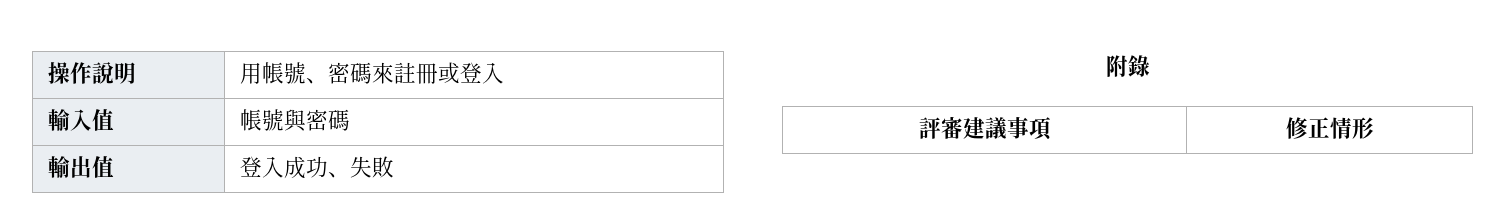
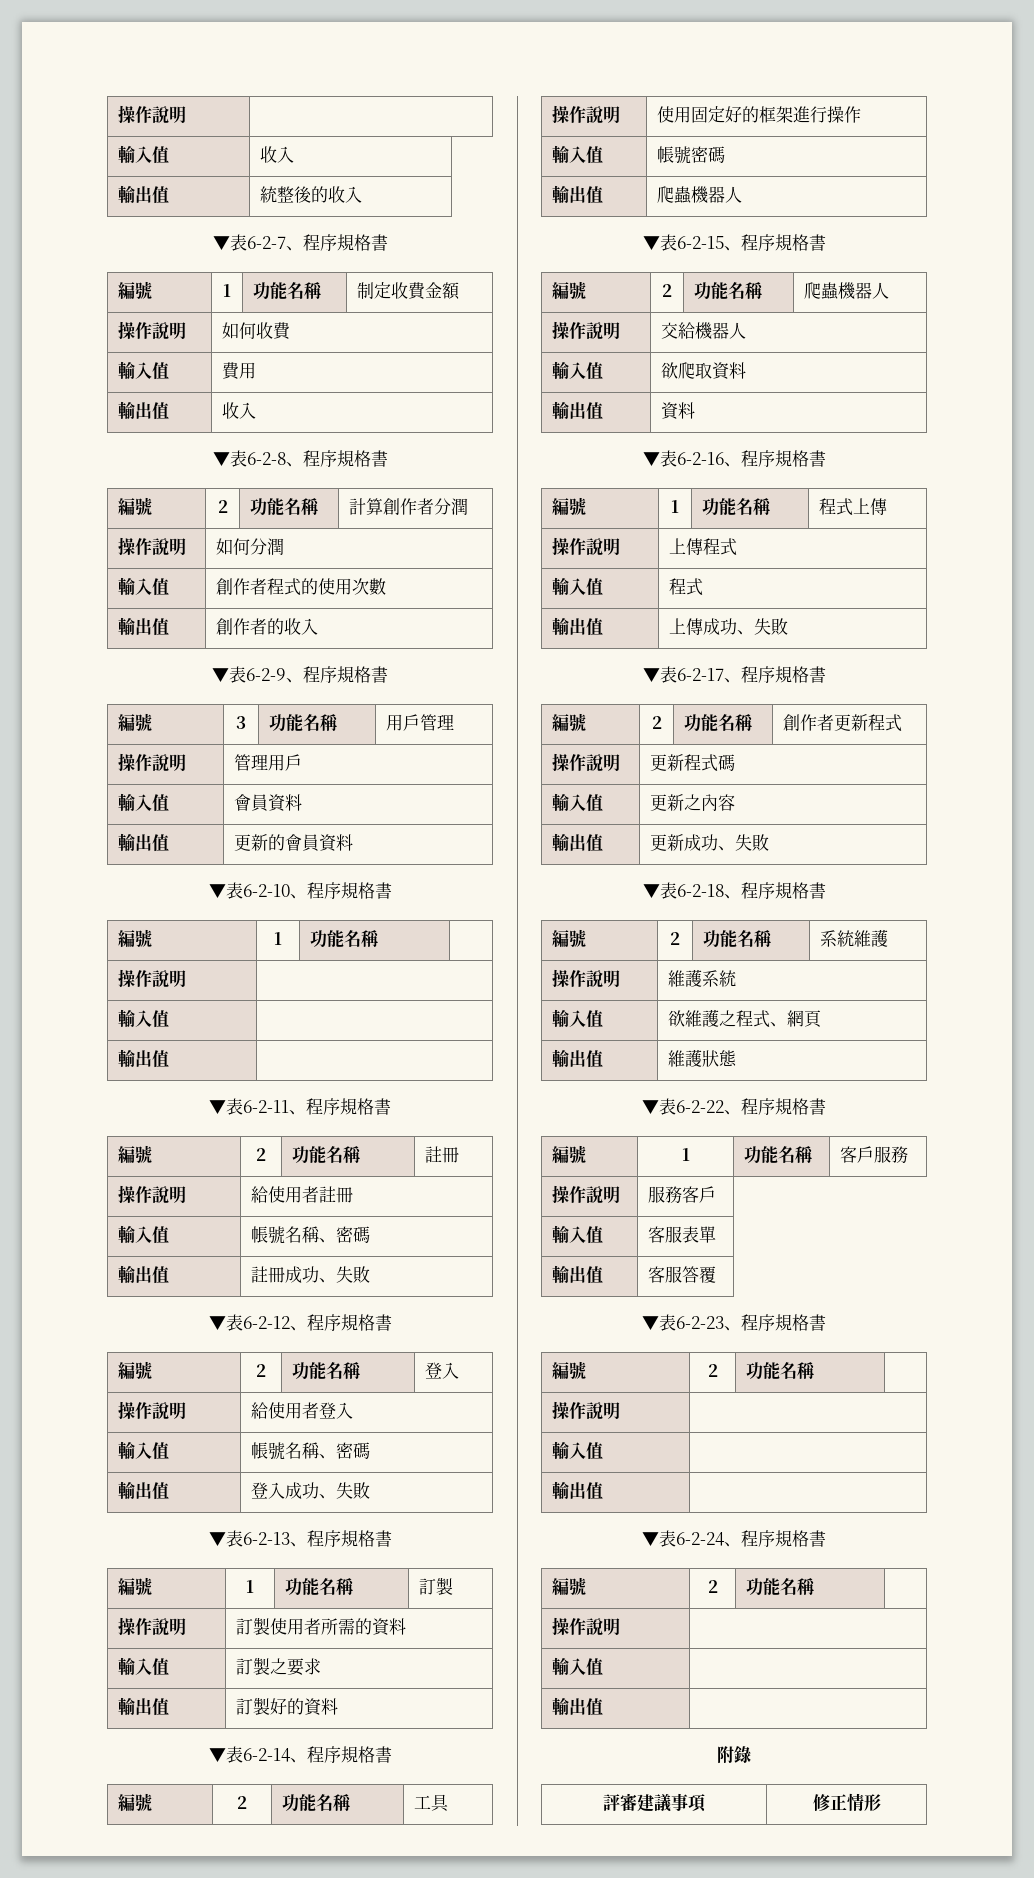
[48,62,137,84] [240,62,461,84] 操作說明 | 用帳號、密碼來註冊或 -> [118,105,187,124] [118,145,170,164] [260,146,295,163] [118,185,170,204] [260,186,363,203] [212,234,388,251] [118,281,153,299] [223,284,231,297] [253,282,323,299] [357,282,461,300] [118,321,187,340] [222,322,292,340] [118,361,170,380] [222,362,257,380] [118,401,170,420] [222,402,257,419] [212,450,388,467] [118,497,153,515] [217,500,228,513] [250,498,320,515] [349,498,469,515] [118,537,187,556] [216,538,285,555] [118,577,170,596] [216,578,387,596] [118,617,170,636] [216,618,319,635] [212,666,388,683] [118,713,153,731] [236,716,246,729] [269,714,339,731] [386,714,455,731] [118,753,187,772] [234,754,303,771] [118,793,170,812] [234,794,303,812] [118,833,170,852] [234,834,354,852] [208,882,392,899] [118,929,153,947] [274,932,282,945] [310,930,380,947] [118,969,187,988] [118,1009,170,1028] [118,1049,170,1068] [209,1098,391,1115] [118,1145,153,1163] [256,1148,266,1161] [292,1146,362,1163] [425,1146,460,1163] [118,1185,187,1204] [251,1186,354,1203] [118,1225,170,1244] [251,1226,371,1244] [118,1265,170,1284] [251,1266,371,1283] [208,1314,392,1331] [118,1361,153,1379] [256,1364,266,1377] [292,1362,362,1379] [425,1362,460,1379] [118,1401,187,1420] [251,1402,320,1419] 操作說明 | // 輸入值 | 收入 // 輸出值 | 統整後的收入 // ▼表6-2-7、程序規格書 // 編號 | 1 | 功能名稱 | 制定收費金額 // 操作說明 | 如何收費 // 輸入值 | 費用 // 輸出值 | 收入 // ▼表6-2-8、程序規格書 // 編號 | 2 | 功能名稱 | 計算創作者分潤 // 操作說明 | 如何分潤 // 輸入值 | 創作者程式的使用次數 // 輸出值 | 創作者的收入 // ▼表6-2-9、程序規格書 // 編號 | 3 | 功能名稱 | 用戶管理 // 操作說明 | 管理用戶 // 輸入值 | 會員資料 // 輸出值 | 更新的會員資料 // ▼表6-2-10、程序規格書 // 編號 | 1 | 功能名稱 | // 操作說明 | // 輸入值 | // 輸出值 | // ▼表6-2-11、程序規格書 // 編號 | 2 | 功能名稱 | 註冊 // 操作說明 | 給使用者註冊 // 輸入值 | 帳號名稱、密碼 // 輸出值 | 註冊成功、失敗 // ▼表6-2-12、程序規格書 // 編號 | 2 | 功能名稱 | 登入 // 操作說明 | 給使用者
[284,109,308,132] 與 -> [285,1442,337,1459] 名稱、
(395, 167) none -> [208,1530,392,1547] [118,1577,153,1595] [246,1580,254,1593] [285,1578,355,1595] [419,1577,454,1595] [118,1617,187,1636] [236,1617,407,1636] [118,1657,170,1676] [236,1657,322,1676] [118,1697,170,1716] [236,1697,339,1716] [208,1746,392,1763] [118,1793,153,1811] [237,1796,247,1809] [282,1794,352,1811] [414,1794,450,1812] [552,105,621,124] [657,106,862,123] [552,145,604,164] [657,146,726,164] [552,185,604,204] [657,186,743,204] [642,234,826,251] [552,281,587,299] [662,284,672,297] [694,282,764,299] [804,282,890,300] [552,321,621,340] [661,322,747,339] [552,361,604,380] [661,362,747,380] [552,401,604,420] [661,402,696,420] [642,450,826,467] [552,497,587,515] [671,500,679,513] [702,498,772,515] [819,498,888,516] [552,537,621,556] [669,538,738,556] [552,577,604,596] [669,578,704,596] [552,617,604,636] [669,618,789,635] [642,666,826,683] [552,713,587,731] [651,716,662,729] [684,714,754,731] [783,714,903,732] [552,753,621,772] [650,754,736,772] [552,793,604,812] [650,794,736,811] [552,833,604,852] [650,834,770,851] [642,882,826,899] [552,929,587,947] [670,932,680,945] [703,930,773,947] [820,929,889,947] [552,969,621,988] [668,969,737,987] [552,1009,604,1028] [668,1009,823,1028] [552,1049,604,1068] [668,1049,738,1067] [642,1098,826,1115] [552,1145,587,1163] [681,1148,690,1161] [744,1146,814,1163] [840,1146,909,1163] [552,1185,621,1204] [648,1186,717,1203] [552,1225,604,1244] [648,1226,717,1243] [552,1265,604,1284] [648,1266,717,1283] [642,1314,826,1331] [552,1361,587,1379] [707,1364,718,1377] [746,1362,816,1379] [552,1401,621,1420] [552,1441,604,1460] [552,1481,604,1500] [642,1530,826,1547] [552,1577,587,1595] [707,1580,718,1593] [746,1578,816,1595] [552,1617,621,1636] [552,1657,604,1676] [552,1697,604,1716] // ▼表6-2-13、程序規格書 // 編號 | 1 | 功能名稱 | 訂製 // 操作說明 | 訂製使用者所需的資料 // 輸入值 | 訂製之要求 // 輸出值 | 訂製好的資料 // ▼表6-2-14、程序規格書 // 編號 | 2 | 功能名稱 | 工具 // 操作說明 | 使用固定好的框架進行操作 // 輸入值 | 帳號密碼 // 輸出值 | 爬蟲機器人 // ▼表6-2-15、程序規格書 // 編號 | 2 | 功能名稱 | 爬蟲機器人 // 操作說明 | 交給機器人 // 輸入值 | 欲爬取資料 // 輸出值 | 資料 // ▼表6-2-16、程序規格書 // 編號 | 1 | 功能名稱 | 程式上傳 // 操作說明 | 上傳程式 // 輸入值 | 程式 // 輸出值 | 上傳成功、失敗 // ▼表6-2-17、程序規格書 // 編號 | 2 | 功能名稱 | 創作者更新程式 // 操作說明 | 更新程式碼 // 輸入值 | 更新之內容 // 輸出值 | 更新成功、失敗 // ▼表6-2-18、程序規格書 // 編號 | 2 | 功能名稱 | 系統維護 // 操作說明 | 維護系統 // 輸入值 | 欲維護之程式、網頁 // 輸出值 | 維護狀態 // ▼表6-2-22、程序規格書 // 編號 | 1 | 功能名稱 | 客戶服務 // 操作說明 | 服務客戶 // 輸入值 | 客服表單 // 輸出值 | 客服答覆 // ▼表6-2-23、程序規格書 // 編號 | 2 | 功能名稱 | // 操作說明 | // 輸入值 | // 輸出值 | // ▼表6-2-24、程序規格書 // 編號 | 2 | 功能名稱 | // 操作說明 | // 輸入值 | // 輸出值 |

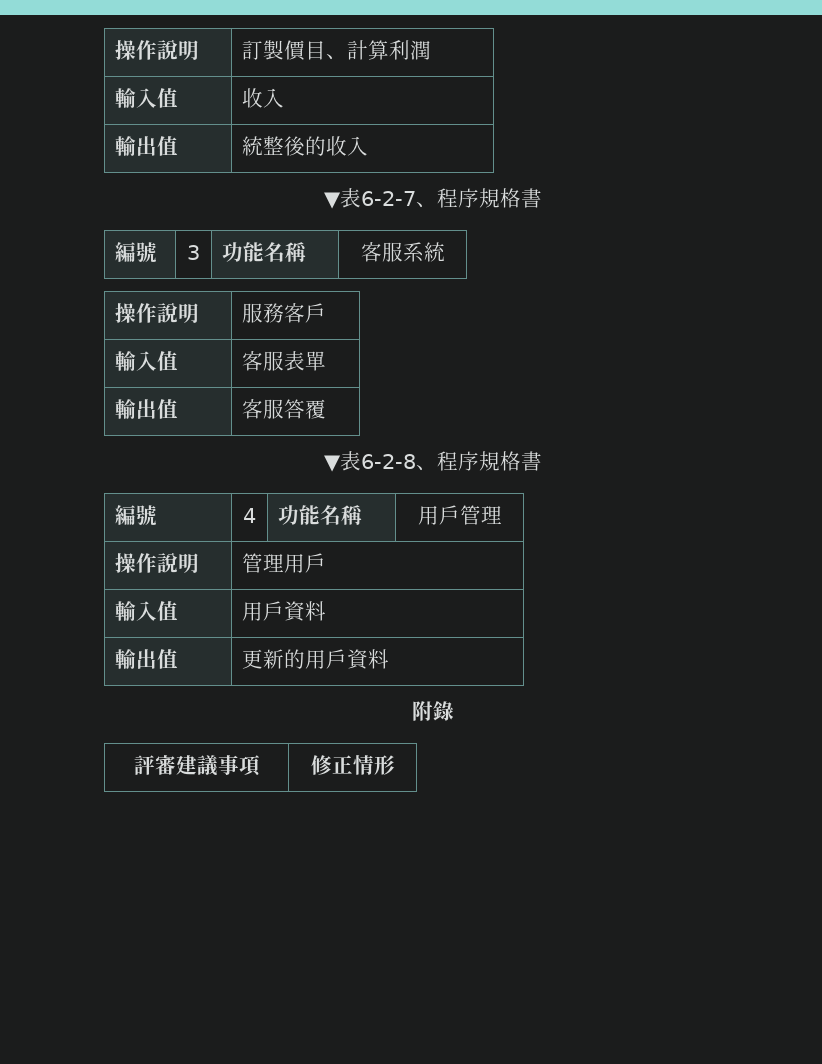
[118,105,187,124] 操作說明 | -> [114,39,199,60] [241,40,431,61] 操作說明 | 訂製價目、計算利潤
[223,284,231,297] [253,282,323,299] [357,282,461,300] [118,321,187,340] [222,322,292,340] [118,361,170,380] [222,362,257,380] [118,401,170,420] [222,402,257,419] [212,450,388,467] [118,497,153,515] [217,500,228,513] [250,498,320,515] [349,498,469,515] [118,537,187,556] [216,538,285,555] [118,577,170,596] [216,578,387,596] [118,617,170,636] [216,618,319,635] [212,666,388,683] [118,713,153,731] [236,716,246,729] [269,714,339,731] [386,714,455,731] [118,753,187,772] [234,754,303,771] [118,793,170,812] [234,794,303,812] [118,833,170,852] [234,834,354,852] [208,882,392,899] [118,929,153,947] [274,932,282,945] [310,930,380,947] [118,969,187,988] [118,1009,170,1028] [118,1049,170,1068] [209,1098,391,1115] [118,1145,153,1163] [256,1148,266,1161] [292,1146,362,1163] [425,1146,460,1163] [118,1185,187,1204] [251,1186,354,1203] [118,1225,170,1244] [251,1226,371,1244] [118,1265,170,1284] [251,1266,371,1283] [208,1314,392,1331] [118,1361,153,1379] [256,1364,266,1377] [292,1362,362,1379] [425,1362,460,1379] [118,1401,187,1420] [251,1402,354,1419] [118,1441,170,1460] [251,1442,371,1460] [118,1481,170,1500] [251,1482,371,1499] [208,1530,392,1547] [118,1577,153,1595] [246,1580,254,1593] [285,1578,355,1595] [419,1577,454,1595] [118,1617,187,1636] [236,1617,407,1636] [118,1657,170,1676] [236,1657,322,1676] [118,1697,170,1716] [236,1697,339,1716] [208,1746,392,1763] [118,1793,153,1811] [237,1796,247,1809] [282,1794,352,1811] [414,1794,450,1812] [552,105,621,124] [657,106,862,123] [552,145,604,164] [657,146,726,164] [552,185,604,204] [657,186,743,204] [642,234,826,251] [552,281,587,299] [662,284,672,297] [694,282,764,299] [804,282,890,300] [552,321,621,340] [661,322,747,339] [552,361,604,380] [661,362,747,380] [552,401,604,420] [661,402,696,420] [642,450,826,467] [552,497,587,515] [671,500,679,513] [702,498,772,515] [819,498,888,516] [552,537,621,556] [669,538,738,556] [552,577,604,596] [669,578,704,596] [552,617,604,636] [669,618,789,635] [642,666,826,683] [552,713,587,731] [651,716,662,729] [684,714,754,731] [783,714,903,732] [552,753,621,772] [650,754,736,772] [552,793,604,812] [650,794,736,811] [552,833,604,852] [650,834,770,851] [642,882,826,899] [552,929,587,947] [670,932,680,945] [703,930,773,947] [820,929,889,947] [552,969,621,988] [668,969,737,987] [552,1009,604,1028] [668,1009,823,1028] [552,1049,604,1068] [668,1049,738,1067] [642,1098,826,1115] [552,1145,587,1163] [681,1148,690,1161] [744,1146,814,1163] [840,1146,909,1163] 1 | 功能名稱 | 制定收費金額 // 操作說明 | 如何收費 // 輸入值 | 費用 // 輸出值 | 收入 // ▼表6-2-8、程序規格書 // 編號 | 2 | 功能名稱 | 計算創作者分潤 // 操作說明 | 如何分潤 // 輸入值 | 創作者程式的使用次數 // 輸出值 | 創作者的收入 // ▼表6-2-9、程序規格書 // 編號 | 3 | 功能名稱 | 用戶管理 // 操作說明 | 管理用戶 // 輸入值 | 會員資料 // 輸出值 | 更新的會員資料 // ▼表6-2-10、程序規格書 // 編號 | 1 | 功能名稱 | // 操作說明 | // 輸入值 | // 輸出值 | // ▼表6-2-11、程序規格書 // 編號 | 2 | 功能名稱 | 註冊 // 操作說明 | 給使用者註冊 // 輸入值 | 帳號名稱、密碼 // 輸出值 | 註冊成功、失敗 // ▼表6-2-12、程序規格書 // 編號 | 2 | 功能名稱 | 登入 // 操作說明 | 給使用者登入 // 輸入值 | 帳號名稱、密碼 // 輸出值 | 登入成功、失敗 // ▼表6-2-13、程序規格書 // 編號 | 1 | 功能名稱 | 訂製 // 操作說明 | 訂製使用者所需的資料 // 輸入值 | 訂製之要求 // 輸出值 | 訂製好的資料 // ▼表6-2-14、程序規格書 // 編號 | 2 | 功能名稱 | 工具 // 操作說明 | 使用固定好的框架進行操作 // 輸入值 | 帳號密碼 // 輸出值 | 爬蟲機器人 // ▼表6-2-15、程序規格書 // 編號 | 2 | 功能名稱 | 爬蟲機器人 // 操作說明 | 交給機器人 // 輸入值 | 欲爬取資料 // 輸出值 | 資料 // ▼表6-2-16、程序規格書 // 編號 | 1 | 功能名稱 | 程式上傳 // 操作說明 | 上傳程式 // 輸入值 | 程式 // 輸出值 | 上傳成功、失敗 // ▼表6-2-17、程序規格書 // 編號 | 2 | 功能名稱 | 創作者更新程式 // 操作說明 | 更新程式碼 // 輸入值 | 更新之內容 // 輸出值 | 更新成功、失敗 // ▼表6-2-18、程序規格書 // 編號 | 2 | 功能名稱 | 系統維護 // 操作說明 | 維護系統 // 輸入值 | 欲維護之程式、網頁 // 輸出值 | 維護狀態 // ▼表6-2-22、程序規格書 // 編號 | 1 | 功能名稱 | 客戶服務 -> [187,245,200,260] [221,242,307,262] [360,242,445,262] 3 | 功能名稱 | 客服系統
[676,1314,826,1331] [552,1361,587,1379] [707,1364,718,1377] [746,1362,816,1379] [552,1401,621,1420] [552,1441,604,1460] [552,1481,604,1500] [642,1530,826,1547] [552,1577,587,1595] [707,1580,718,1593] [746,1578,816,1595] [552,1617,621,1636] [552,1657,604,1676] [552,1697,604,1716] 6-2-23、程序規格書 // 編號 | 2 | 功能名稱 | // 操作說明 | // 輸入值 | // 輸出值 | // ▼表6-2-24、程序規格書 // 編號 | 2 | 功能名稱 | // 操作說明 | // 輸入值 | // 輸出值 | -> [361,451,542,471] [114,505,157,526] [243,508,256,523] [277,505,363,525] [417,505,502,525] [114,552,199,573] [241,553,326,573] [114,601,178,621] [241,601,326,622] [114,649,178,669] [241,649,389,670] 6-2-8、程序規格書 // 編號 | 4 | 功能名稱 | 用戶管理 // 操作說明 | 管理用戶 // 輸入值 | 用戶資料 // 輸出值 | 更新的用戶資料

